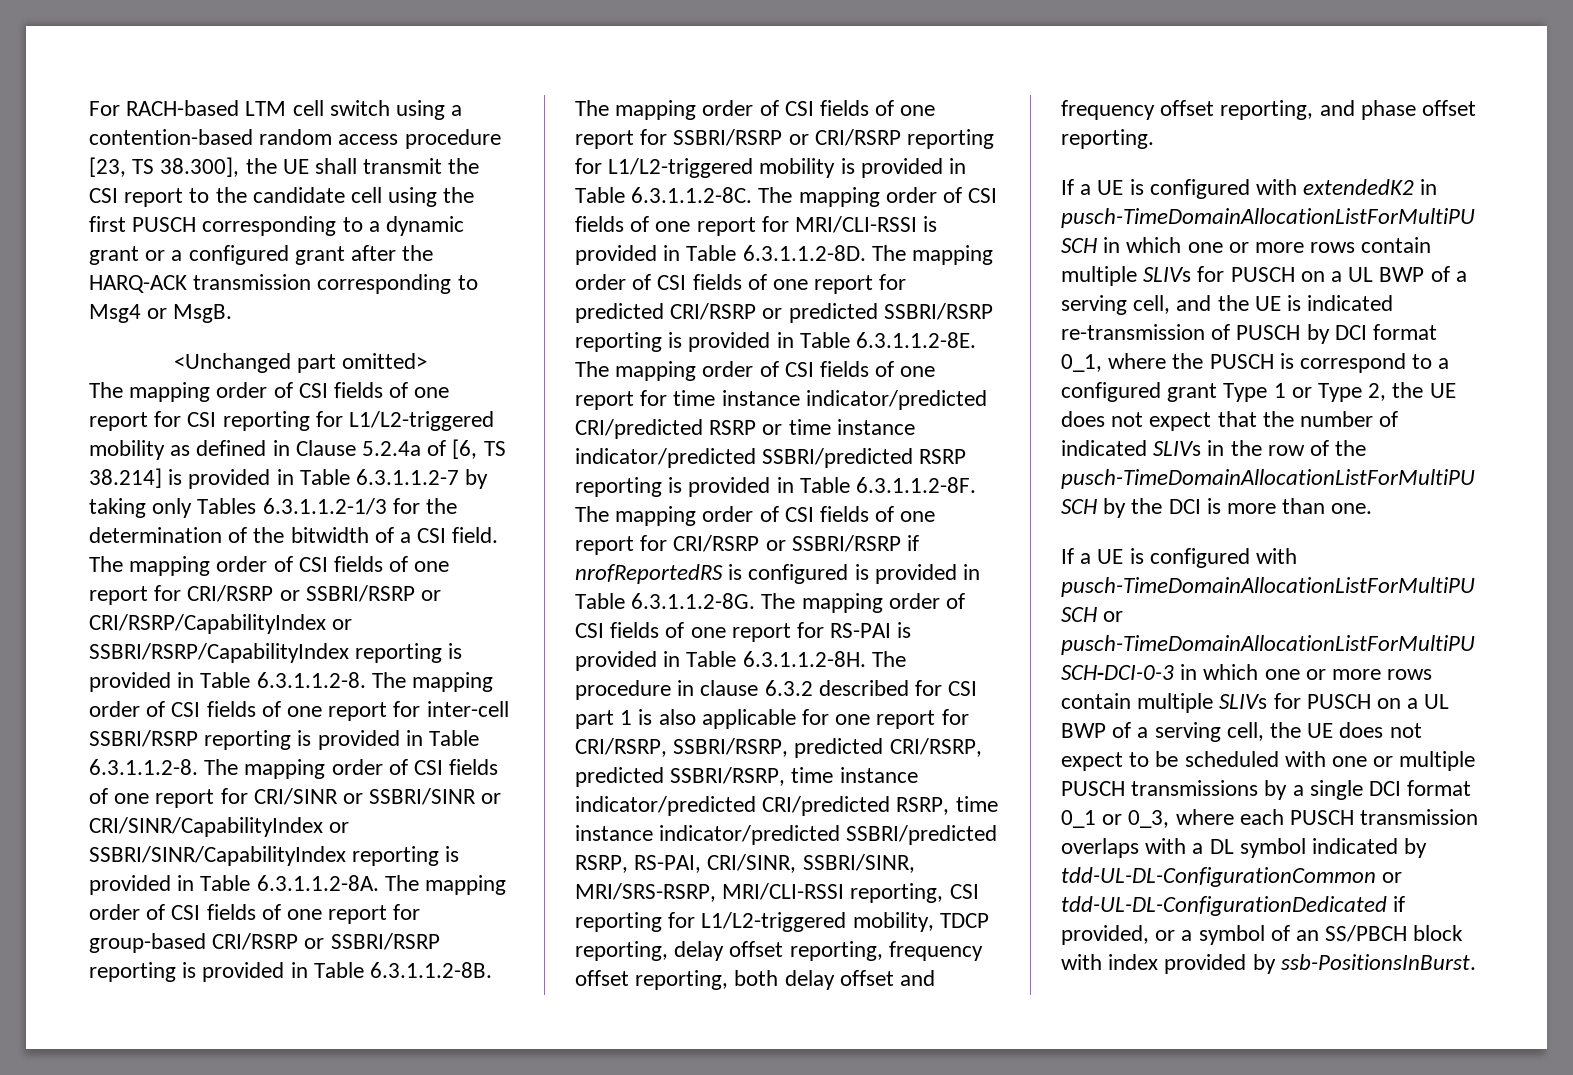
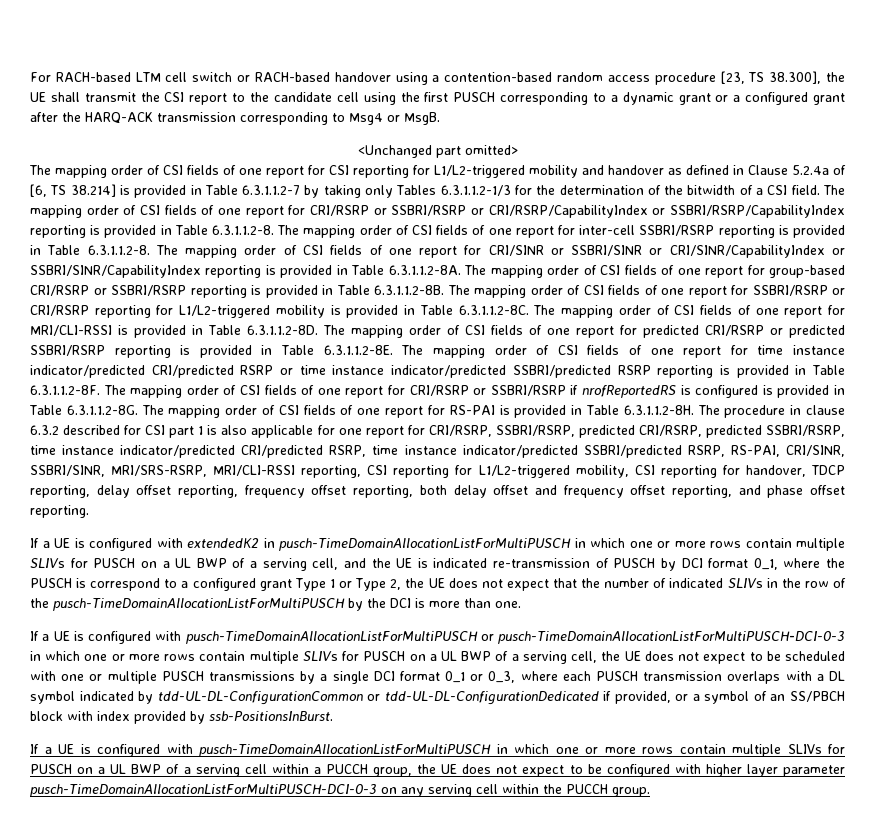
(390, 108) none -> [237,72,391,82] or RACH-based handover
(165, 450) none -> [582,165,664,175] and handover
(934, 922) none -> [634,465,806,478] CSI reporting for handover,
(1476, 962) none -> [30,744,845,757] [30,764,846,777] [30,784,650,797] // If a UE is configured with pusch-TimeDomainAllocationListForMultiPUSCH in which one or more rows contain multiple SLIVs for PUSCH on a UL BWP of a serving cell within a PUCCH group, the UE does not expect to be configured with higher layer parameter pusch-TimeDomainAllocationListForMultiPUSCH-DCI-0-3 on any serving cell within the PUCCH group.

